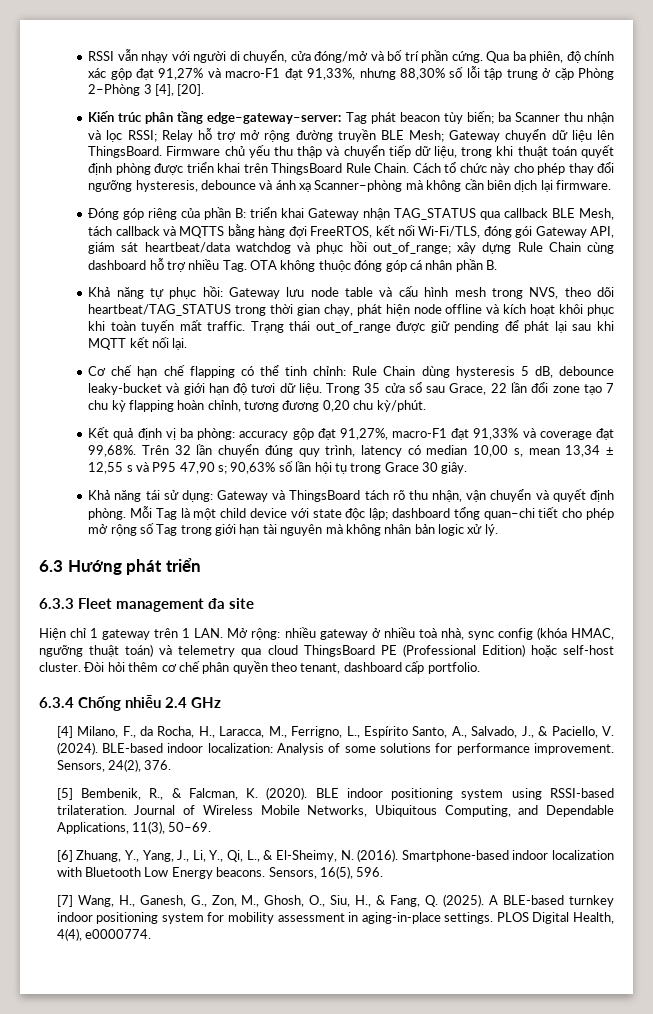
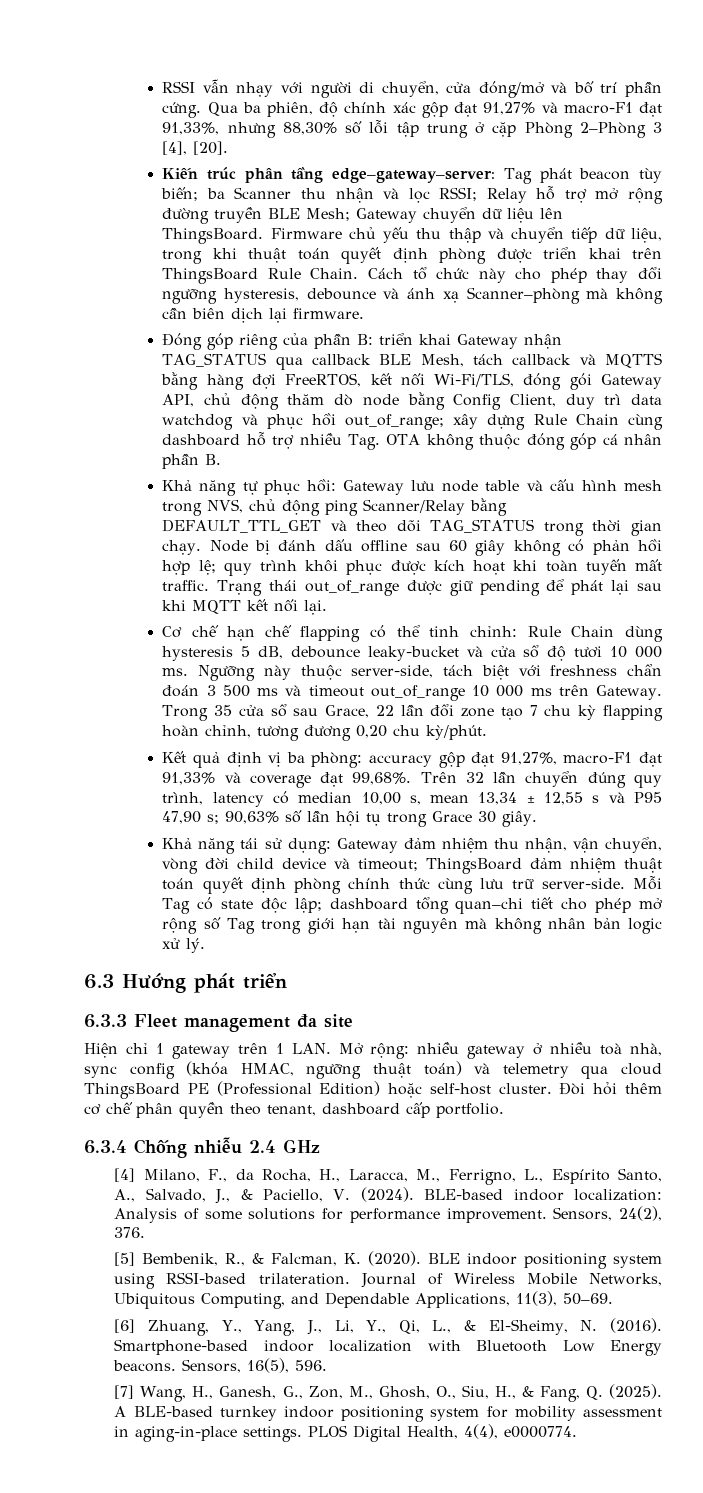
[88,242,230,254] giám sát heartbeat/data -> [204,392,662,410] chủ động thăm dò node bằng Config Client, duy trì data
(559, 293) none -> [249,498,508,516] [162,519,347,533] chủ động ping Scanner/Relay bằng DEFAULT_TTL_GET và
[88,304,232,316] heartbeat/TAG_STATUS -> [430,519,535,533] TAG_STATUS
[323,304,614,316] chạy, phát hiện node offline và kích hoạt khôi phục -> [162,539,662,556] [162,560,506,576] chạy. Node bị đánh dấu offline sau 60 giây không có phản hồi hợp lệ; quy trình khôi phục được kích hoạt
[183,383,322,395] giới hạn độ tươi dữ liệu. -> [490,645,662,661] [162,664,662,681] [162,685,663,701] cửa sổ độ tươi 10 000 ms. Ngưỡng này thuộc server-side, tách biệt với freshness chẩn đoán 3 500 ms và timeout out_of_range 10 000 ms trên Gateway.
[272,489,614,502] [88,506,309,520] và ThingsBoard tách rõ thu nhận, vận chuyển và quyết định phòng. Mỗi Tag là một child device với -> [403,837,662,853] [162,858,663,874] [162,876,663,894] [162,897,214,914] đảm nhiệm thu nhận, vận chuyển, vòng đời child device và timeout; ThingsBoard đảm nhiệm thuật toán quyết định phòng chính thức cùng lưu trữ server-side. Mỗi Tag có

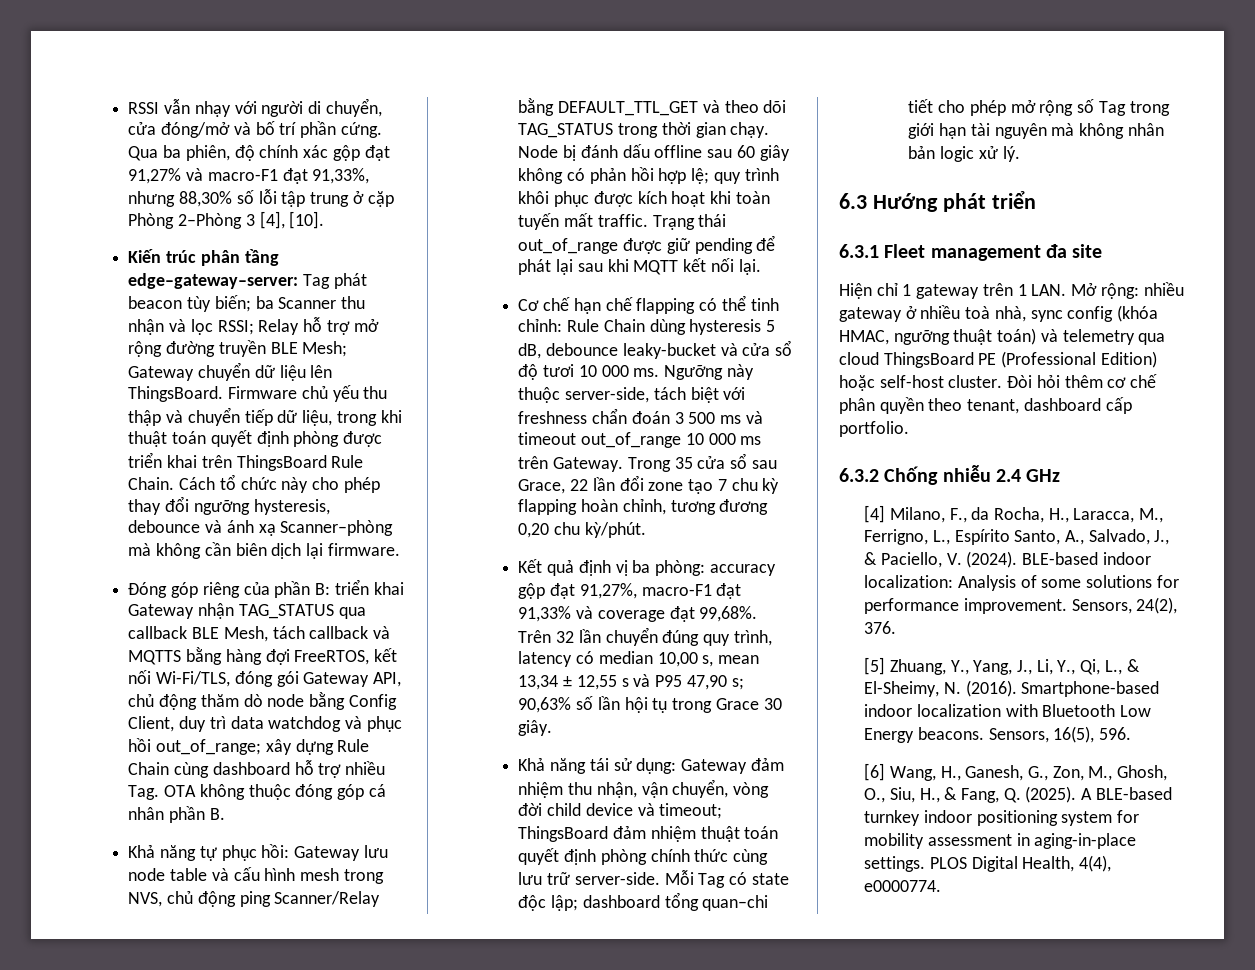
[193,141,229,155] [20]. -> [289,211,325,229] [10].
[84,1014,127,1028] 6.3.3 -> [839,244,879,258] 6.3.1
[84,1140,127,1154] 6.3.4 -> [839,468,879,482] 6.3.2
[142,1251,662,1269] [114,1272,662,1289] [114,1291,614,1309] [114,1319,136,1333] Bembenik, R., & Falcman, K. (2020). BLE indoor positioning system using RSSI-based trilateration. Journal of Wireless Mobile Networks, Ubiquitous Computing, and Dependable Applications, 11(3), 50–69. // [6] -> (886, 666) none
[114,1385,135,1399] [7] -> [864,763,886,781] [6]

